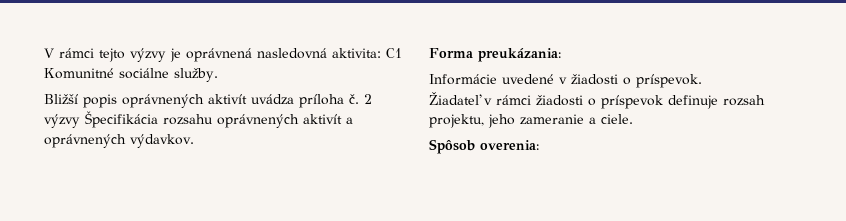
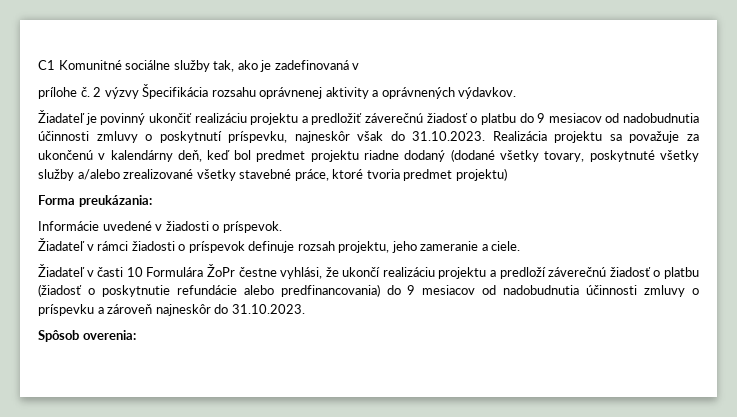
[44,48,402,62] [44,68,218,82] [44,94,344,108] V rámci tejto výzvy je oprávnená nasledovná aktivita: C1 Komunitné sociálne služby. // Bližší popis oprávnených aktivít uvádza príloha -> [38,60,360,72] [38,87,77,99] C1 Komunitné sociálne služby tak, ako je zadefinovaná v // prílohe
[217,114,342,128] oprávnených aktivít -> [259,87,369,99] oprávnenej aktivity
(194, 141) none -> [38,110,699,125] [38,131,699,143] [38,149,699,162] [38,168,507,181] // Žiadateľ je povinný ukončiť realizáciu projektu a predložiť záverečnú žiadosť o platbu do 9 mesiacov od nadobudnutia účinnosti zmluvy o poskytnutí príspevku, najneskôr však do 31.10.2023. Realizácia projektu sa považuje za ukončenú v kalendárny deň, keď bol predmet projektu riadne dodaný (dodané všetky tovary, poskytnuté všetky služby a/alebo zrealizované všetky stavebné práce, ktoré tvoria predmet projektu)
(633, 119) none -> [38,264,699,279] [38,284,699,297] [38,304,305,316] // Žiadateľ v časti 10 Formulára ŽoPr čestne vyhlási, že ukončí realizáciu projektu a predloží záverečnú žiadosť o platbu (žiadosť o poskytnutie refundácie alebo predfinancovania) do 9 mesiacov od nadobudnutia účinnosti zmluvy o príspevku a zároveň najneskôr do 31.10.2023.

